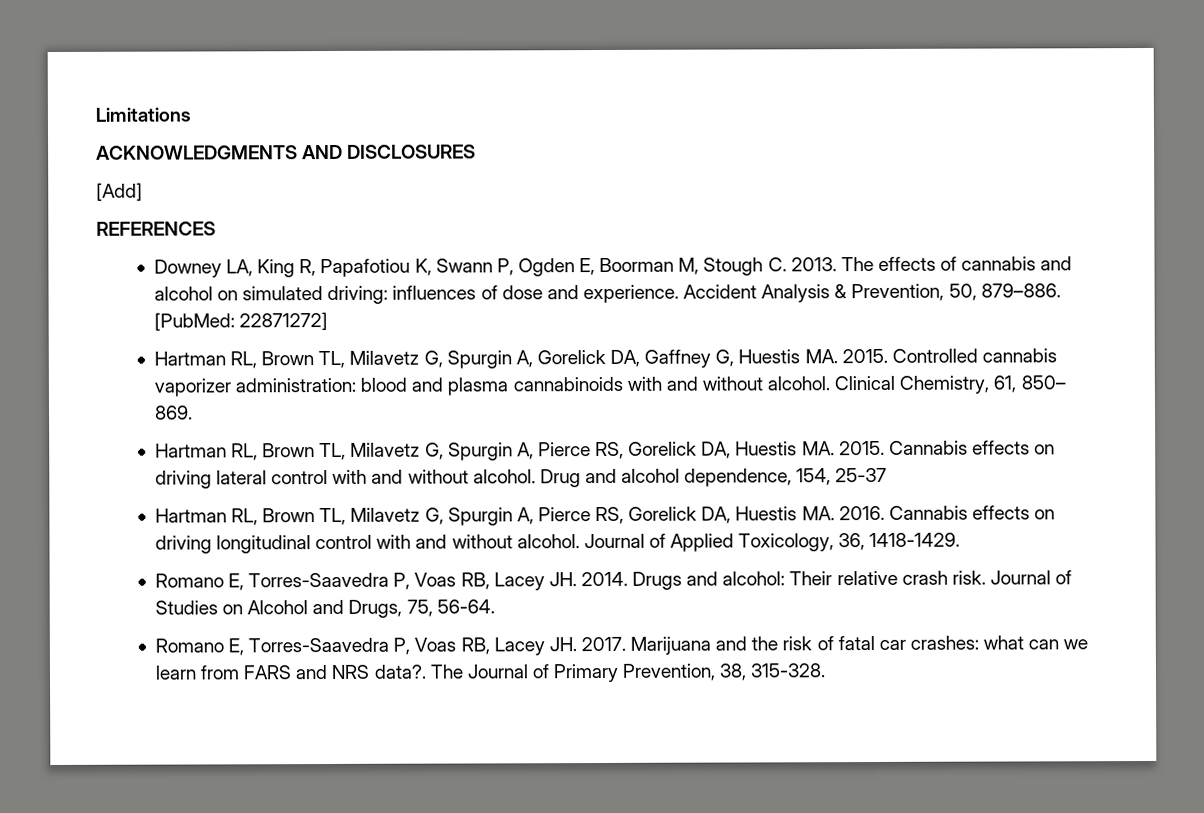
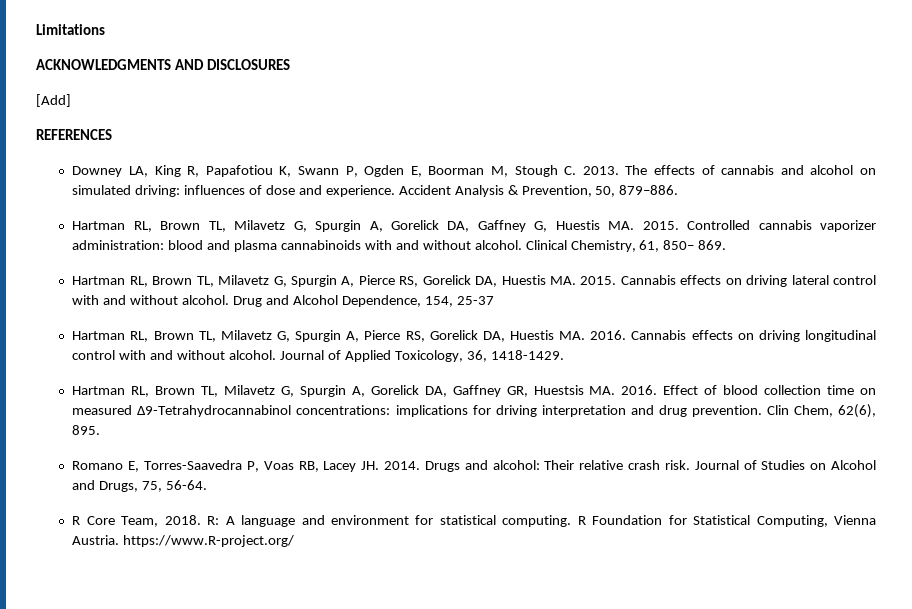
[153,312,329,331] [PubMed: 22871272] -> (679, 190) none
[621,468,793,487] alcohol dependence, -> [292,295,421,307] Alcohol Dependence,
(961, 540) none -> [72,385,876,397] [72,404,877,418] [72,425,101,435] // Hartman RL, Brown TL, Milavetz G, Spurgin A, Gorelick DA, Gaffney GR, Huestsis MA. 2016. Effect of blood collection time on measured Δ9-Tetrahydrocannabinol concentrations: implications for driving interpretation and drug prevention. Clin Chem, 62(6), 895.
[154,635,1089,656] [154,663,826,683] Romano E, Torres-Saavedra P, Voas RB, Lacey JH. 2017. Marijuana and the risk of fatal car crashes: what can we learn from FARS and NRS data?. The Journal of Primary Prevention, 38, 315-328. -> [72,515,876,527] [72,535,295,547] R Core Team, 2018. R: A language and environment for statistical computing. R Foundation for Statistical Computing, Vienna Austria. https://www.R-project.org/

